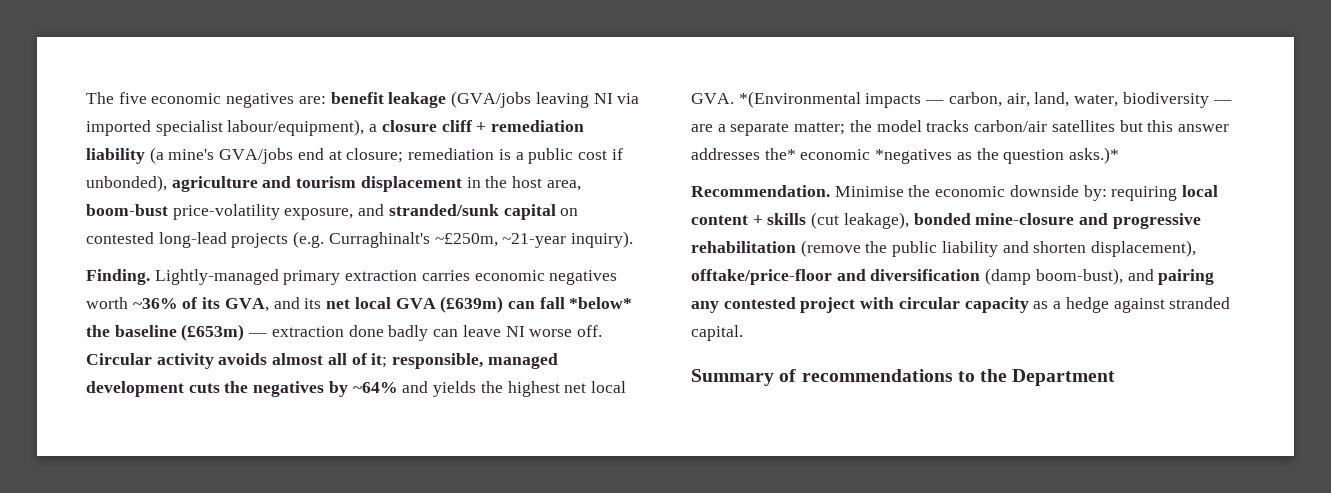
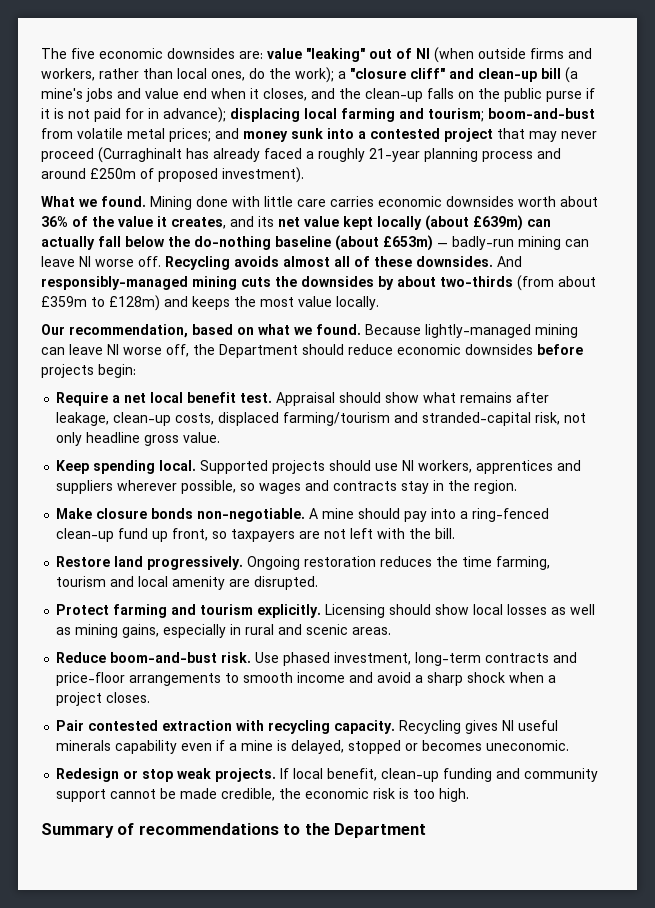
[226,91,640,108] [86,119,585,136] [86,147,623,164] [86,175,581,192] [86,204,579,220] [86,231,634,248] [86,269,618,285] [86,296,633,313] [86,324,429,341] negatives are: benefit leakage (GVA/jobs leaving NI via imported specialist labour/equipment), a closure cliff + remediation liability (a mine's GVA/jobs end at closure; remediation is a public cost if unbonded), agriculture and tourism displacement in the host area, boom-bust price-volatility exposure, and stranded/sunk capital on contested long-lead projects (e.g. Curraghinalt's ~£250m, ~21-year inquiry). // Finding. Lightly-managed primary extraction carries economic negatives worth ~36% of its GVA, and its net local GVA (£639m) can fall *below* the baseline (£653m) — extraction done badly -> [167,47,592,63] [41,67,578,83] [41,88,595,102] [41,107,595,123] [41,128,597,142] [41,147,561,163] [41,167,304,183] [41,196,598,210] [41,215,551,231] [41,235,561,251] downsides are: value "leaking" out of NI (when outside firms and workers, rather than local ones, do the work); a "closure cliff" and clean-up bill (a mine's jobs and value end when it closes, and the clean-up falls on the public purse if it is not paid for in advance); displacing local farming and tourism; boom-and-bust from volatile metal prices; and money sunk into a contested project that may never proceed (Curraghinalt has already faced a roughly 21-year planning process and around £250m of proposed investment). // What we found. Mining done with little care carries economic downsides worth about 36% of the value it creates, and its net value kept locally (about £639m) can actually fall below the do-nothing baseline (about £653m) — badly-run mining
[86,353,214,369] Circular activity -> [165,256,230,270] Recycling
[371,353,558,369] [86,381,626,397] [691,91,1232,108] [691,120,1229,136] [691,147,1120,164] [691,185,1219,201] [691,212,1201,229] [691,240,1197,257] [691,268,1215,285] [691,297,1231,313] [691,325,743,341] it; responsible, managed development cuts the negatives by ~64% and yields the highest net local GVA. *(Environmental impacts — carbon, air, land, water, biodiversity — are a separate matter; the model tracks carbon/air satellites but this answer addresses the* economic *negatives as the question asks.)* // Recommendation. Minimise the economic downside by: requiring local content + skills (cut leakage), bonded mine-closure and progressive rehabilitation (remove the public liability and shorten displacement), offtake/price-floor and diversification (damp boom-bust), and pairing any contested project with circular capacity as a hedge against stranded capital. -> [374,256,522,267] [41,275,596,291] [41,295,379,311] [41,324,578,338] [41,344,583,358] [41,364,136,378] [56,392,550,406] [56,412,587,426] [56,432,221,446] [56,460,582,474] [56,480,518,494] [56,508,550,522] [56,528,456,542] [56,556,551,570] [56,576,319,590] [56,604,596,618] [56,624,392,638] [56,652,578,666] [56,672,557,686] [56,692,151,706] [56,720,559,734] [56,740,570,754] [56,768,599,782] [56,788,470,802] these downsides. And responsibly-managed mining cuts the downsides by about two-thirds (from about £359m to £128m) and keeps the most value locally. // Our recommendation, based on what we found. Because lightly-managed mining can leave NI worse off, the Department should reduce economic downsides before projects begin: // Require a net local benefit test. Appraisal should show what remains after leakage, clean-up costs, displaced farming/tourism and stranded-capital risk, not only headline gross value. // Keep spending local. Supported projects should use NI workers, apprentices and suppliers wherever possible, so wages and contracts stay in the region. // Make closure bonds non-negotiable. A mine should pay into a ring-fenced clean-up fund up front, so taxpayers are not left with the bill. // Restore land progressively. Ongoing restoration reduces the time farming, tourism and local amenity are disrupted. // Protect farming and tourism explicitly. Licensing should show local losses as well as mining gains, especially in rural and scenic areas. // Reduce boom-and-bust risk. Use phased investment, long-term contracts and price-floor arrangements to smooth income and avoid a sharp shock when a project closes. // Pair contested extraction with recycling capacity. Recycling gives NI useful minerals capability even if a mine is delayed, stopped or becomes uneconomic. // Redesign or stop weak projects. If local benefit, clean-up funding and community support cannot be made credible, the economic risk is too high.

